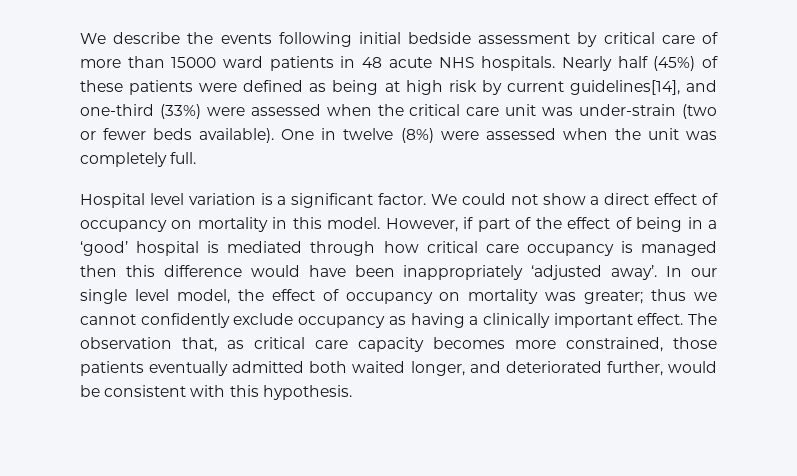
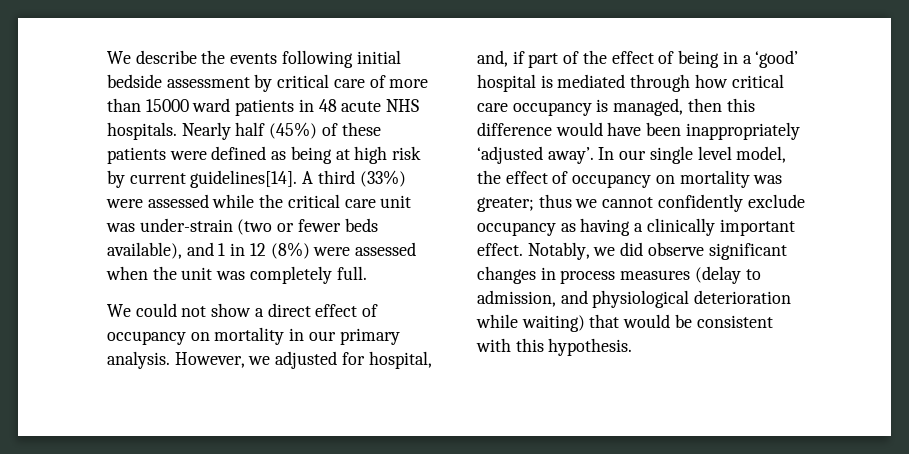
[569,80,717,95] [80,104,154,116] guidelines[14], and one-third -> [190,170,355,188] guidelines[14]. A third
[326,104,372,116] when -> [212,194,255,208] while
[199,128,394,143] available). One in twelve -> [107,242,266,259] available), and 1 in 12
[80,193,427,208] Hospital level variation is a significant factor. -> (367, 273) none
[292,217,458,232] this model. However, -> [308,328,400,345] [107,351,432,369] [477,50,508,67] our primary analysis. However, we adjusted for hospital, and,
[641,241,718,256] managed -> [613,98,684,116] managed,
[688,313,717,325] [80,337,717,352] [80,361,663,376] The observation that, as critical care capacity becomes more constrained, those patients eventually admitted both waited longer, and deteriorated further, -> [527,242,787,260] [477,266,761,284] [477,290,792,308] [476,314,620,332] Notably, we did observe significant changes in process measures (delay to admission, and physiological deterioration while waiting) that

